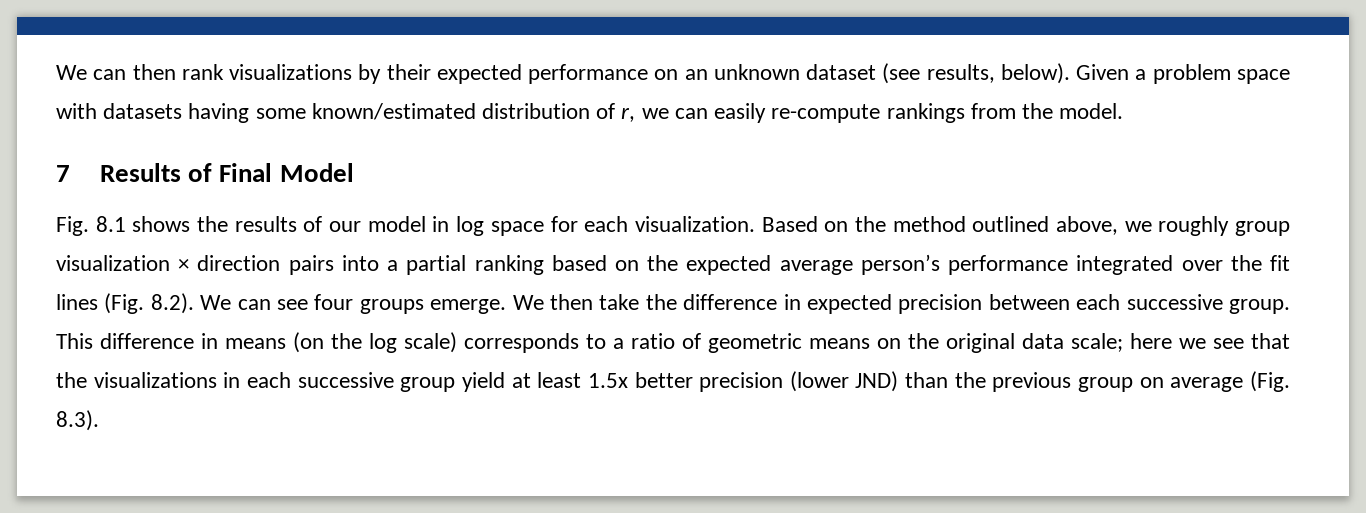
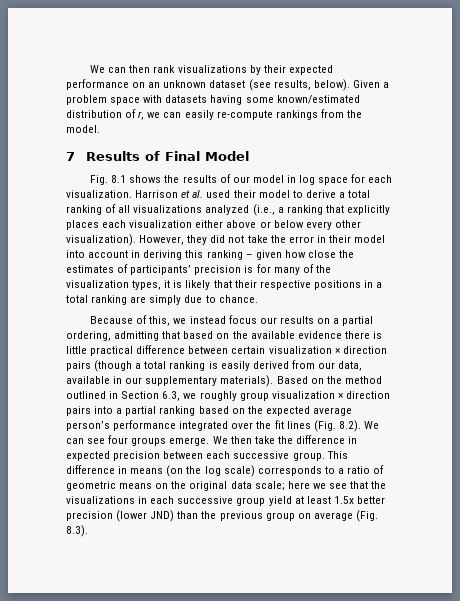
(755, 224) none -> [135,190,371,198] [66,204,390,216] [66,220,361,230] [66,234,386,246] [66,250,355,260] [66,264,331,275] [66,280,383,290] [66,295,258,305] [90,315,374,326] [66,331,382,341] [66,345,387,356] [66,360,363,372] [66,375,274,387] Harrison et al. used their model to derive a total ranking of all visualizations analyzed (i.e., a ranking that explicitly places each visualization either above or below every other visualization). However, they did not take the error in their model into account in deriving this ranking – given how close the estimates of participants’ precision is for many of the visualization types, it is likely that their respective positions in a total ranking are simply due to chance. // Because of this, we instead focus our results on a partial ordering, admitting that based on the available evidence there is little practical difference between certain visualization × direction pairs (though a total ranking is easily derived from our data, available in our supplementary materials).
[1055,216,1118,235] above, -> [109,391,181,401] in Section 6.3,

